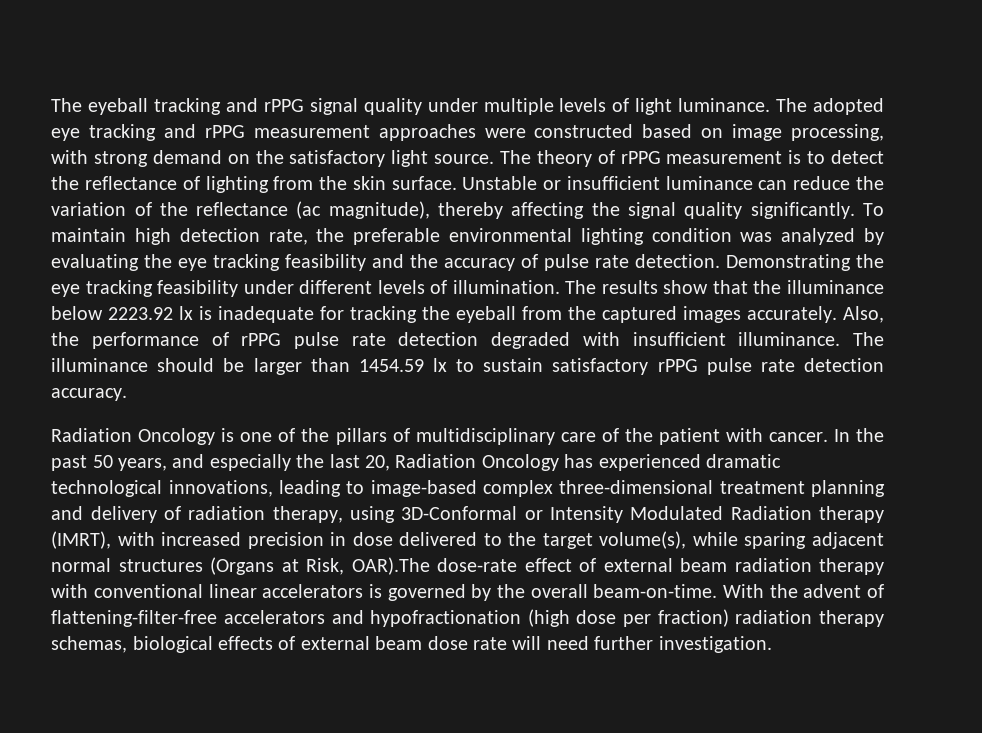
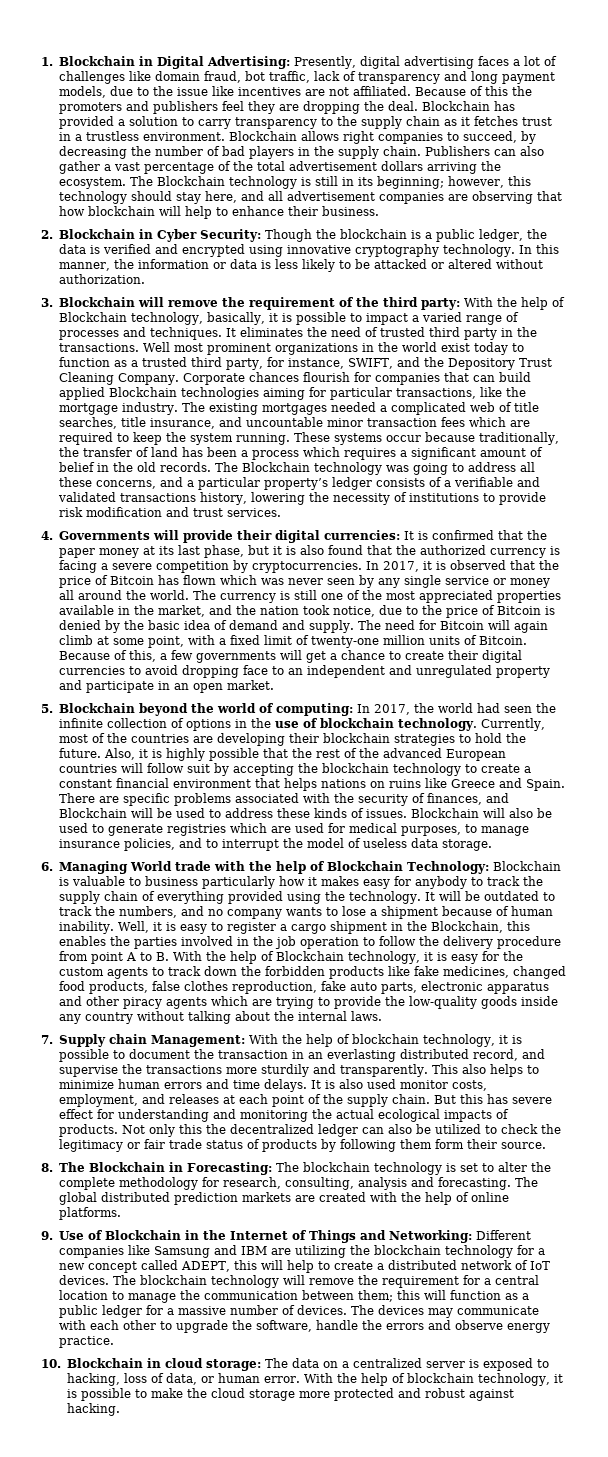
[51,98,884,115] [51,124,885,141] [51,150,884,167] [51,176,885,193] [51,201,885,219] [51,228,884,245] [51,254,885,271] [51,280,884,297] [51,306,884,323] [51,332,884,349] [51,358,885,375] [51,388,128,401] [51,428,885,445] [51,454,782,471] [51,480,885,497] [51,506,884,523] [51,531,884,549] [51,557,884,575] [51,584,884,601] [51,609,884,627] [51,636,772,653] The eyeball tracking and rPPG signal quality under multiple levels of light luminance. The adopted eye tracking and rPPG measurement approaches were constructed based on image processing, with strong demand on the satisfactory light source. The theory of rPPG measurement is to detect the reflectance of lighting from the skin surface. Unstable or insufficient luminance can reduce the variation of the reflectance (ac magnitude), thereby affecting the signal quality significantly. To maintain high detection rate, the preferable environmental lighting condition was analyzed by evaluating the eye tracking feasibility and the accuracy of pulse rate detection. Demonstrating the eye tracking feasibility under different levels of illumination. The results show that the illuminance below 2223.92 lx is inadequate for tracking the eyeball from the captured images accurately. Also, the performance of rPPG pulse rate detection degraded with insufficient illuminance. The illuminance should be larger than 1454.59 lx to sustain satisfactory rPPG pulse rate detection accuracy. // Radiation Oncology is one of the pillars of multidisciplinary care of the patient with cancer. In the past 50 years, and especially the last 20, Radiation Oncology has experienced dramatic technological innovations, leading to image-based complex three-dimensional treatment planning and delivery of radiation therapy, using 3D-Conformal or Intensity Modulated Radiation therapy (IMRT), with increased precision in dose delivered to the target volume(s), while sparing adjacent normal structures (Organs at Risk, OAR).The dose-rate effect of external beam radiation therapy with conventional linear accelerators is governed by the overall beam-on-time. With the advent of flattening-filter-free accelerators and hypofractionation (high dose per fraction) radiation therapy schemas, biological effects of external beam dose rate will need further investigation. -> [41,56,557,69] [58,71,555,84] [58,86,532,98] [58,101,515,114] [58,116,552,129] [58,131,536,144] [58,146,544,159] [58,161,501,174] [58,176,531,189] [58,191,562,204] [58,206,379,219] [41,229,547,242] [58,244,559,257] [58,259,543,272] [58,274,145,284] [41,297,565,310] [58,312,519,325] [58,327,537,340] [58,342,524,355] [58,357,552,370] [58,372,531,385] [58,387,526,400] [58,402,539,415] [58,417,530,429] [58,432,559,445] [58,447,543,460] [58,462,535,475] [58,477,540,490] [57,492,546,505] [58,507,281,517] [41,530,547,543] [58,545,560,558] [58,560,559,573] [58,575,550,588] [58,590,561,603] [58,605,555,618] [58,620,548,633] [58,635,527,648] [58,650,522,663] [58,665,550,678] [58,680,274,693] [41,703,556,716] [58,718,545,731] [58,733,526,746] [58,748,506,761] [58,763,531,776] [58,778,565,791] [58,793,509,806] [58,808,552,818] [58,823,529,836] [58,838,492,851] [41,861,561,874] [58,876,543,889] [58,891,555,904] [58,906,553,919] [58,921,530,934] [58,936,561,949] [58,951,523,964] [58,966,566,979] [58,981,549,994] [58,996,558,1009] [58,1011,382,1024] [41,1034,522,1047] [58,1049,545,1062] [58,1064,539,1077] [58,1079,487,1092] [58,1094,552,1107] [58,1109,509,1122] [58,1124,561,1137] [58,1139,546,1152] [41,1162,551,1175] [58,1177,538,1190] [58,1192,509,1205] [58,1207,121,1220] [41,1230,531,1243] [58,1245,545,1258] [58,1260,550,1273] [58,1275,539,1288] [58,1290,529,1303] [58,1305,539,1318] [58,1320,550,1333] [58,1336,114,1348] [41,1358,549,1371] [66,1373,563,1386] [66,1388,514,1401] [66,1403,120,1416] 1. Blockchain in Digital Advertising: Presently, digital advertising faces a lot of challenges like domain fraud, bot traffic, lack of transparency and long payment models, due to the issue like incentives are not affiliated. Because of this the promoters and publishers feel they are dropping the deal. Blockchain has provided a solution to carry transparency to the supply chain as it fetches trust in a trustless environment. Blockchain allows right companies to succeed, by decreasing the number of bad players in the supply chain. Publishers can also gather a vast percentage of the total advertisement dollars arriving the ecosystem. The Blockchain technology is still in its beginning; however, this technology should stay here, and all advertisement companies are observing that how blockchain will help to enhance their business. // 2. Blockchain in Cyber Security: Though the blockchain is a public ledger, the data is verified and encrypted using innovative cryptography technology. In this manner, the information or data is less likely to be attacked or altered without authorization. // 3. Blockchain will remove the requirement of the third party: With the help of Blockchain technology, basically, it is possible to impact a varied range of processes and techniques. It eliminates the need of trusted third party in the transactions. Well most prominent organizations in the world exist today to function as a trusted third party, for instance, SWIFT, and the Depository Trust Cleaning Company. Corporate chances flourish for companies that can build applied Blockchain technologies aiming for particular transactions, like the mortgage industry. The existing mortgages needed a complicated web of title searches, title insurance, and uncountable minor transaction fees which are required to keep the system running. These systems occur because traditionally, the transfer of land has been a process which requires a significant amount of belief in the old records. The Blockchain technology was going to address all these concerns, and a particular property’s ledger consists of a verifiable and validated transactions history, lowering the necessity of institutions to provide risk modification and trust services. // 4. Governments will provide their digital currencies: It is confirmed that the paper money at its last phase, but it is also found that the authorized currency is facing a severe competition by cryptocurrencies. In 2017, it is observed that the price of Bitcoin has flown which was never seen by any single service or money all around the world. The currency is still one of the most appreciated properties available in the market, and the nation took notice, due to the price of Bitcoin is denied by the basic idea of demand and supply. The need for Bitcoin will again climb at some point, with a fixed limit of twenty-one million units of Bitcoin. Because of this, a few governments will get a chance to create their digital currencies to avoid dropping face to an independent and unregulated property and participate in an open market. // 5. Blockchain beyond the world of computing: In 2017, the world had seen the infinite collection of options in the use of blockchain technology. Currently, most of the countries are developing their blockchain strategies to hold the future. Also, it is highly possible that the rest of the advanced European countries will follow suit by accepting the blockchain technology to create a constant financial environment that helps nations on ruins like Greece and Spain. There are specific problems associated with the security of finances, and Blockchain will be used to address these kinds of issues. Blockchain will also be used to generate registries which are used for medical purposes, to manage insurance policies, and to interrupt the model of useless data storage. // 6. Managing World trade with the help of Blockchain Technology: Blockchain is valuable to business particularly how it makes easy for anybody to track the supply chain of everything provided using the technology. It will be outdated to track the numbers, and no company wants to lose a shipment because of human inability. Well, it is easy to register a cargo shipment in the Blockchain, this enables the parties involved in the job operation to follow the delivery procedure from point A to B. With the help of Blockchain technology, it is easy for the custom agents to track down the forbidden products like fake medicines, changed food products, false clothes reproduction, fake auto parts, electronic apparatus and other piracy agents which are trying to provide the low-quality goods inside any country without talking about the internal laws. // 7. Supply chain Management: With the help of blockchain technology, it is possible to document the transaction in an everlasting distributed record, and supervise the transactions more sturdily and transparently. This also helps to minimize human errors and time delays. It is also used monitor costs, employment, and releases at each point of the supply chain. But this has severe effect for understanding and monitoring the actual ecological impacts of products. Not only this the decentralized ledger can also be utilized to check the legitimacy or fair trade status of products by following them form their source. // 8. The Blockchain in Forecasting: The blockchain technology is set to alter the complete methodology for research, consulting, analysis and forecasting. The global distributed prediction markets are created with the help of online platforms. // 9. Use of Blockchain in the Internet of Things and Networking: Different companies like Samsung and IBM are utilizing the blockchain technology for a new concept called ADEPT, this will help to create a distributed network of IoT devices. The blockchain technology will remove the requirement for a central location to manage the communication between them; this will function as a public ledger for a massive number of devices. The devices may communicate with each other to upgrade the software, handle the errors and observe energy practice. // 10. Blockchain in cloud storage: The data on a centralized server is exposed to hacking, loss of data, or human error. With the help of blockchain technology, it is possible to make the cloud storage more protected and robust against hacking.

